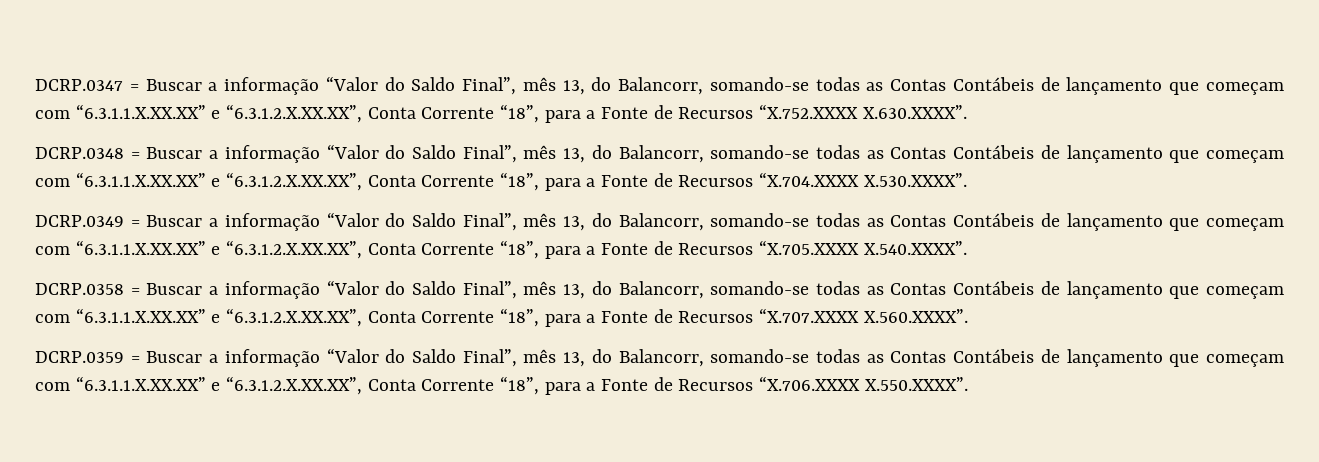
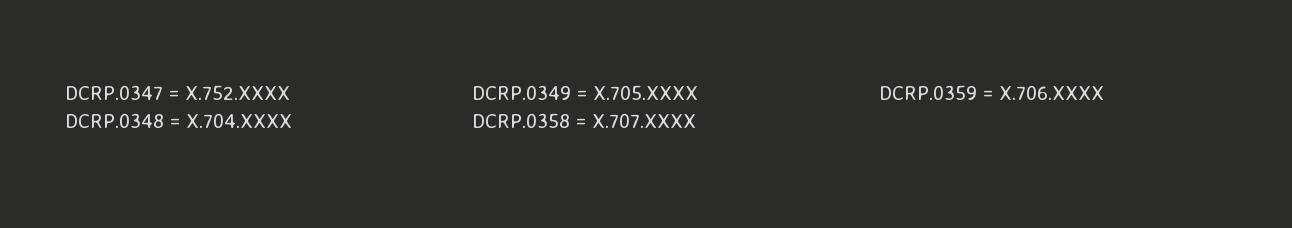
[145,76,1285,95] [35,104,967,123] [35,144,1284,163] [35,172,967,191] [35,212,1284,231] [35,240,967,259] [35,280,1284,299] [35,308,968,327] [35,348,1284,367] [35,376,968,395] Buscar a informação “Valor do Saldo Final”, mês 13, do Balancorr, somando-se todas as Contas Contábeis de lançamento que começam com “6.3.1.1.X.XX.XX” e “6.3.1.2.X.XX.XX”, Conta Corrente “18”, para a Fonte de Recursos “X.752.XXXX X.630.XXXX”. // DCRP.0348 = Buscar a informação “Valor do Saldo Final”, mês 13, do Balancorr, somando-se todas as Contas Contábeis de lançamento que começam com “6.3.1.1.X.XX.XX” e “6.3.1.2.X.XX.XX”, Conta Corrente “18”, para a Fonte de Recursos “X.704.XXXX X.530.XXXX”. // DCRP.0349 = Buscar a informação “Valor do Saldo Final”, mês 13, do Balancorr, somando-se todas as Contas Contábeis de lançamento que começam com “6.3.1.1.X.XX.XX” e “6.3.1.2.X.XX.XX”, Conta Corrente “18”, para a Fonte de Recursos “X.705.XXXX X.540.XXXX”. // DCRP.0358 = Buscar a informação “Valor do Saldo Final”, mês 13, do Balancorr, somando-se todas as Contas Contábeis de lançamento que começam com “6.3.1.1.X.XX.XX” e “6.3.1.2.X.XX.XX”, Conta Corrente “18”, para a Fonte de Recursos “X.707.XXXX X.560.XXXX”. // DCRP.0359 = Buscar a informação “Valor do Saldo Final”, mês 13, do Balancorr, somando-se todas as Contas Contábeis de lançamento que começam com “6.3.1.1.X.XX.XX” e “6.3.1.2.X.XX.XX”, Conta Corrente “18”, para a Fonte de Recursos “X.706.XXXX X.550.XXXX”. -> [184,85,290,100] [65,113,292,128] [472,85,698,100] [472,113,696,128] [879,85,1104,100] X.752.XXXX // DCRP.0348 = X.704.XXXX // DCRP.0349 = X.705.XXXX // DCRP.0358 = X.707.XXXX // DCRP.0359 = X.706.XXXX

